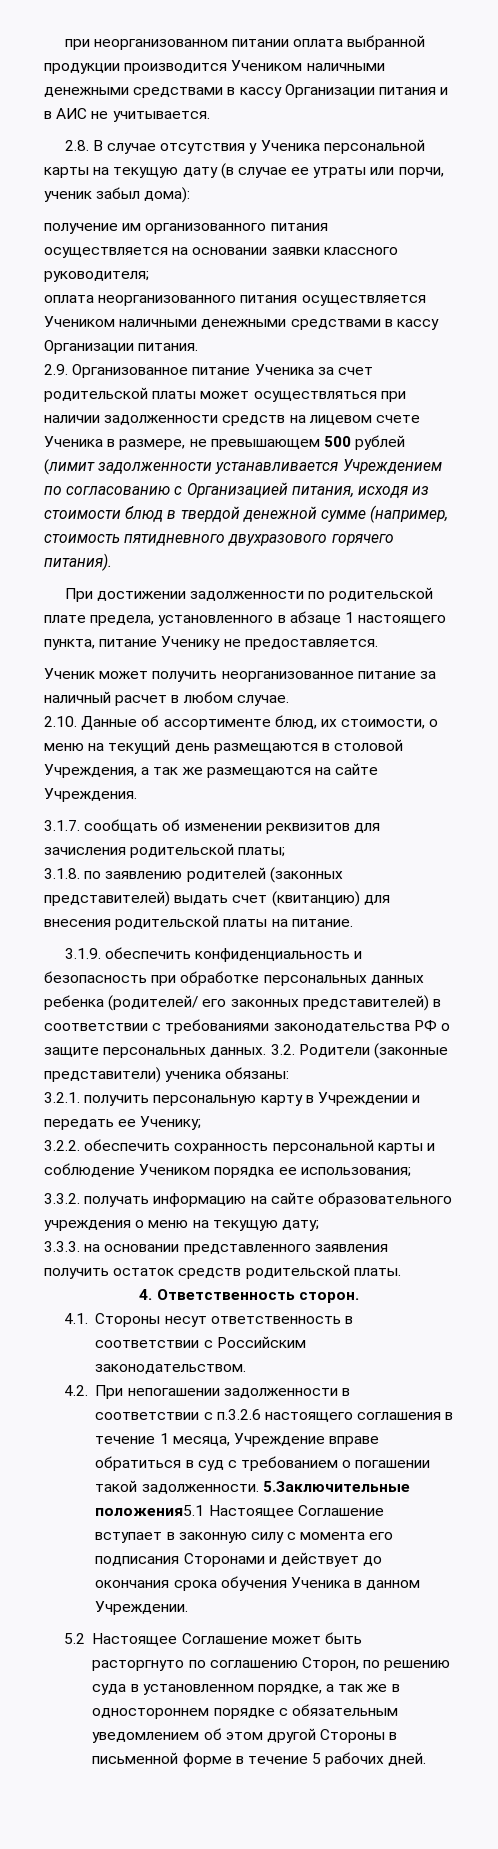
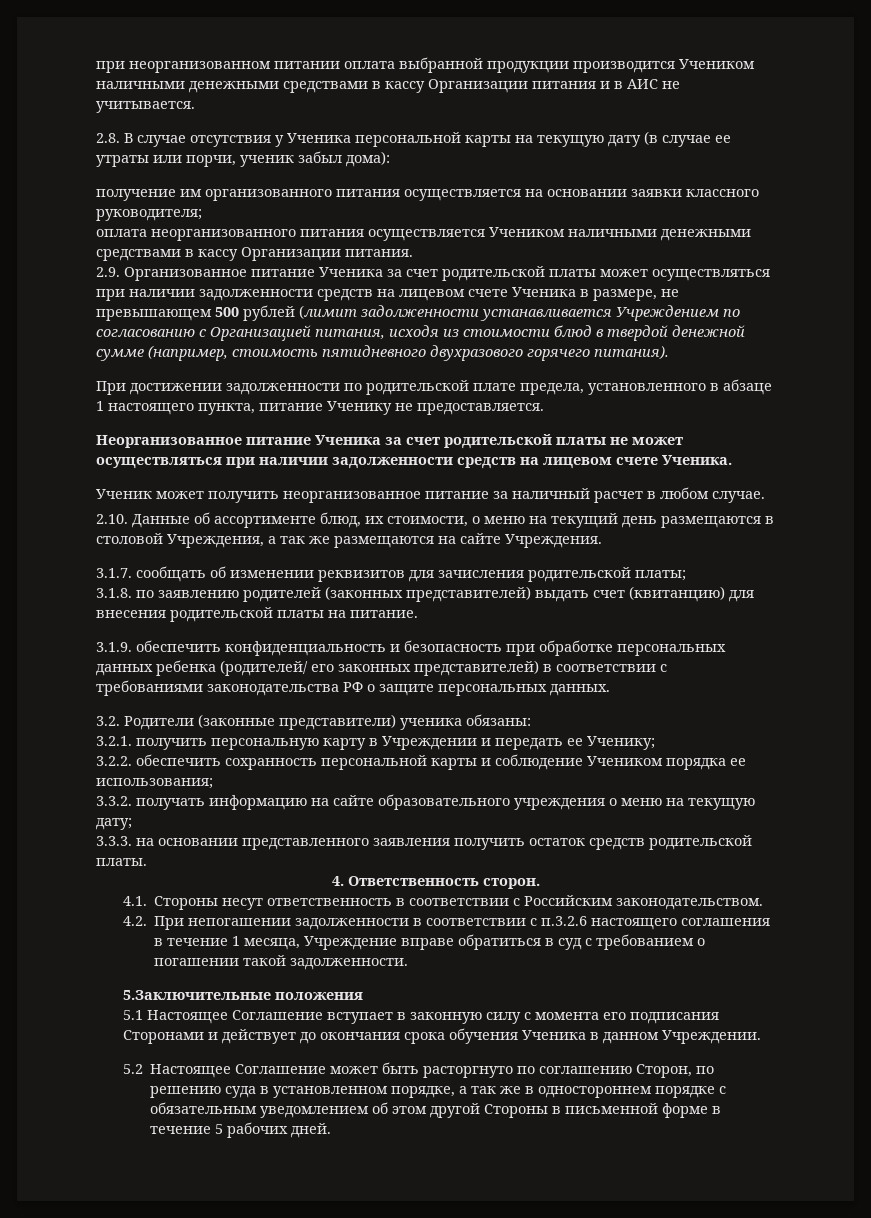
(378, 644) none -> [96,434,683,449] [96,455,732,469] // Неорганизованное питание Ученика за счет родительской платы не может осуществляться при наличии задолженности средств на лицевом счете Ученика.
(267, 1052) none -> (610, 690) //
[262,1481,410,1492] [95,1505,205,1516] 5.Заключительные положения5.1 -> [122,990,363,1000] [122,1010,143,1020] // 5.Заключительные положения // 5.1

